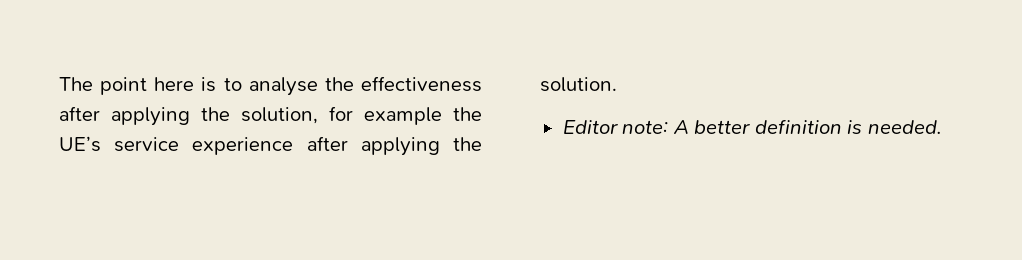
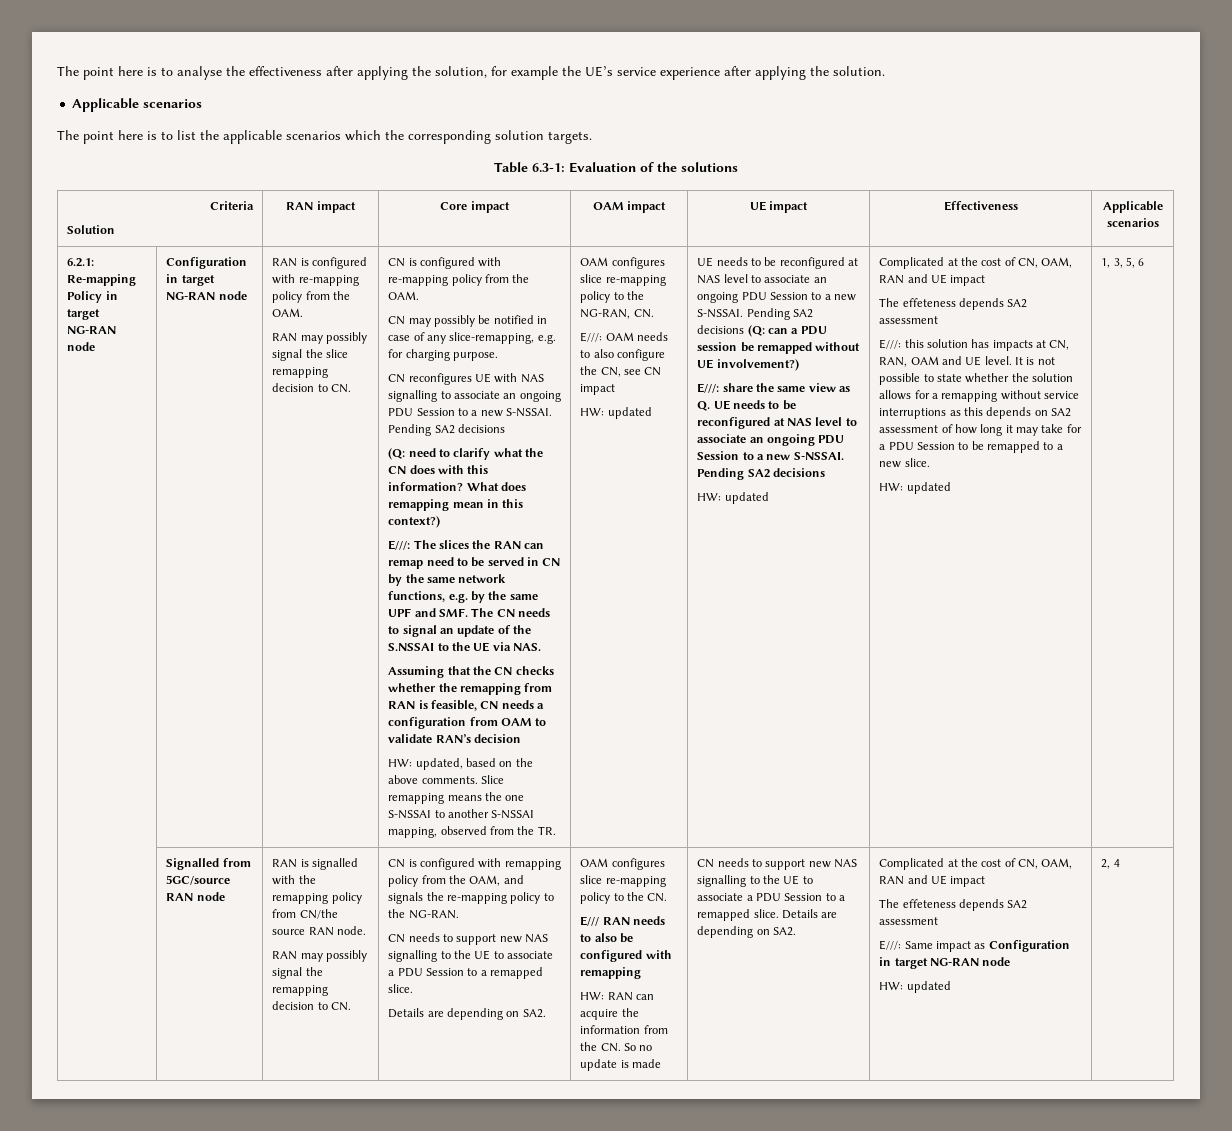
[562,119,942,134] Editor note: A better definition is needed. -> [72,98,203,112] [57,130,592,144] [494,162,738,173] [209,201,254,210] [67,225,116,234] [286,201,356,213] [440,201,510,213] [592,201,667,213] [749,201,809,213] [943,201,1018,211] [1102,201,1163,213] [1106,218,1159,227] [67,258,95,267] [67,274,137,286] [67,291,118,303] [67,309,101,320] [67,326,117,334] [67,342,96,351] [166,257,248,269] [166,274,215,286] [166,291,247,300] [272,257,367,269] [272,274,359,286] [272,291,350,303] [272,308,304,317] [272,332,367,344] [272,349,348,361] [272,367,329,378] [272,383,351,393] [388,257,502,269] [388,274,530,286] [388,291,420,300] [388,315,548,327] [388,332,556,344] [388,349,498,361] [388,373,544,385] [388,390,561,402] [388,408,553,417] [388,424,505,436] [388,448,544,460] [388,465,489,474] [388,482,526,491] [388,499,524,511] [388,516,441,528] [388,540,545,550] [388,557,561,569] [388,574,507,586] [388,591,538,603] [388,608,551,617] [388,625,532,637] [388,642,542,652] [388,666,554,678] [388,683,553,695] [388,700,545,711] [388,717,547,729] [388,734,521,743] [388,758,533,770] [388,775,504,784] [388,792,525,804] [388,809,535,819] [388,826,556,838] [580,257,665,269] [580,274,666,286] [580,291,644,303] [580,309,654,319] [580,332,668,342] [580,349,665,361] [580,366,662,377] [580,384,616,395] [580,407,652,419] [697,257,859,269] [697,274,827,284] [697,292,857,303] [697,308,813,320] [697,325,827,337] [697,342,861,354] [697,359,799,371] [697,383,851,393] [697,400,796,411] [697,417,857,429] [697,434,845,446] [697,451,844,460] [697,468,825,480] [697,492,769,504] [879,257,1073,269] [879,274,986,286] [879,298,1028,310] [879,316,939,324] [879,339,1070,351] [879,356,1055,367] [879,373,1074,385] [879,390,1080,402] [879,407,1072,419] [879,424,1082,436] [879,441,1063,453] [879,458,930,468] [879,482,951,494] [1101,257,1145,268] [166,858,251,870] [166,875,231,885] [166,892,225,901] [272,858,358,870] [272,875,316,885] [272,892,362,904] [272,909,338,919] [272,926,366,936] [272,950,367,962] [272,967,323,979] [272,985,329,996] [272,1001,351,1011] [388,858,561,870] [388,875,524,887] [388,892,554,904] [388,909,459,919] [388,933,549,945] [388,950,554,962] [388,967,544,979] [388,984,414,993] [388,1008,546,1020] [580,858,665,870] [580,875,666,887] [580,892,668,904] [580,916,665,926] [580,933,633,943] [580,950,672,962] [580,967,642,979] [580,992,654,1001] [580,1008,639,1020] [580,1025,668,1034] [580,1042,653,1052] [580,1059,661,1071] [697,858,858,870] [697,875,813,887] [697,893,846,902] [697,909,838,921] [697,926,796,938] [879,858,1073,870] [879,875,986,887] [879,899,1028,911] [879,917,939,925] [879,940,1070,952] [879,957,1011,969] [879,981,951,993] [1101,859,1120,869] Applicable scenarios // The point here is to list the applicable scenarios which the corresponding solution targets. // Table 6.3-1: Evaluation of the solutions // Criteria // Solution | RAN impact | Core impact | OAM impact | UE impact | Effectiveness | Applicable scenarios // 6.2.1: Re-mapping Policy in target NG-RAN node | Configuration in target NG-RAN node | RAN is configured with re-mapping policy from the OAM. // RAN may possibly signal the slice remapping decision to CN. | CN is configured with re-mapping policy from the OAM. // CN may possibly be notified in case of any slice-remapping, e.g. for charging purpose. // CN reconfigures UE with NAS signalling to associate an ongoing PDU Session to a new S-NSSAI. Pending SA2 decisions // (Q: need to clarify what the CN does with this information? What does remapping mean in this context?) // E///: The slices the RAN can remap need to be served in CN by the same network functions, e.g. by the same UPF and SMF. The CN needs to signal an update of the S.NSSAI to the UE via NAS. // Assuming that the CN checks whether the remapping from RAN is feasible, CN needs a configuration from OAM to validate RAN’s decision // HW: updated, based on the above comments. Slice remapping means the one S-NSSAI to another S-NSSAI mapping, observed from the TR. | OAM configures slice re-mapping policy to the NG-RAN, CN. // E///: OAM needs to also configure the CN, see CN impact // HW: updated | UE needs to be reconfigured at NAS level to associate an ongoing PDU Session to a new S-NSSAI. Pending SA2 decisions (Q: can a PDU session be remapped without UE involvement?) // E///: share the same view as Q. UE needs to be reconfigured at NAS level to associate an ongoing PDU Session to a new S-NSSAI. Pending SA2 decisions // HW: updated | Complicated at the cost of CN, OAM, RAN and UE impact // The effeteness depends SA2 assessment // E///: this solution has impacts at CN, RAN, OAM and UE level. It is not possible to state whether the solution allows for a remapping without service interruptions as this depends on SA2 assessment of how long it may take for a PDU Session to be remapped to a new slice. // HW: updated | 1, 3, 5, 6 // | Signalled from 5GC/source RAN node | RAN is signalled with the remapping policy from CN/the source RAN node. // RAN may possibly signal the remapping decision to CN. | CN is configured with remapping policy from the OAM, and signals the re-mapping policy to the NG-RAN. // CN needs to support new NAS signalling to the UE to associate a PDU Session to a remapped slice. // Details are depending on SA2. | OAM configures slice re-mapping policy to the CN. // E/// RAN needs to also be configured with remapping // HW: RAN can acquire the information from the CN. So no update is made | CN needs to support new NAS signalling to the UE to associate a PDU Session to a remapped slice. Details are depending on SA2. | Complicated at the cost of CN, OAM, RAN and UE impact // The effeteness depends SA2 assessment // E///: Same impact as Configuration in target NG-RAN node // HW: updated | 2, 4

